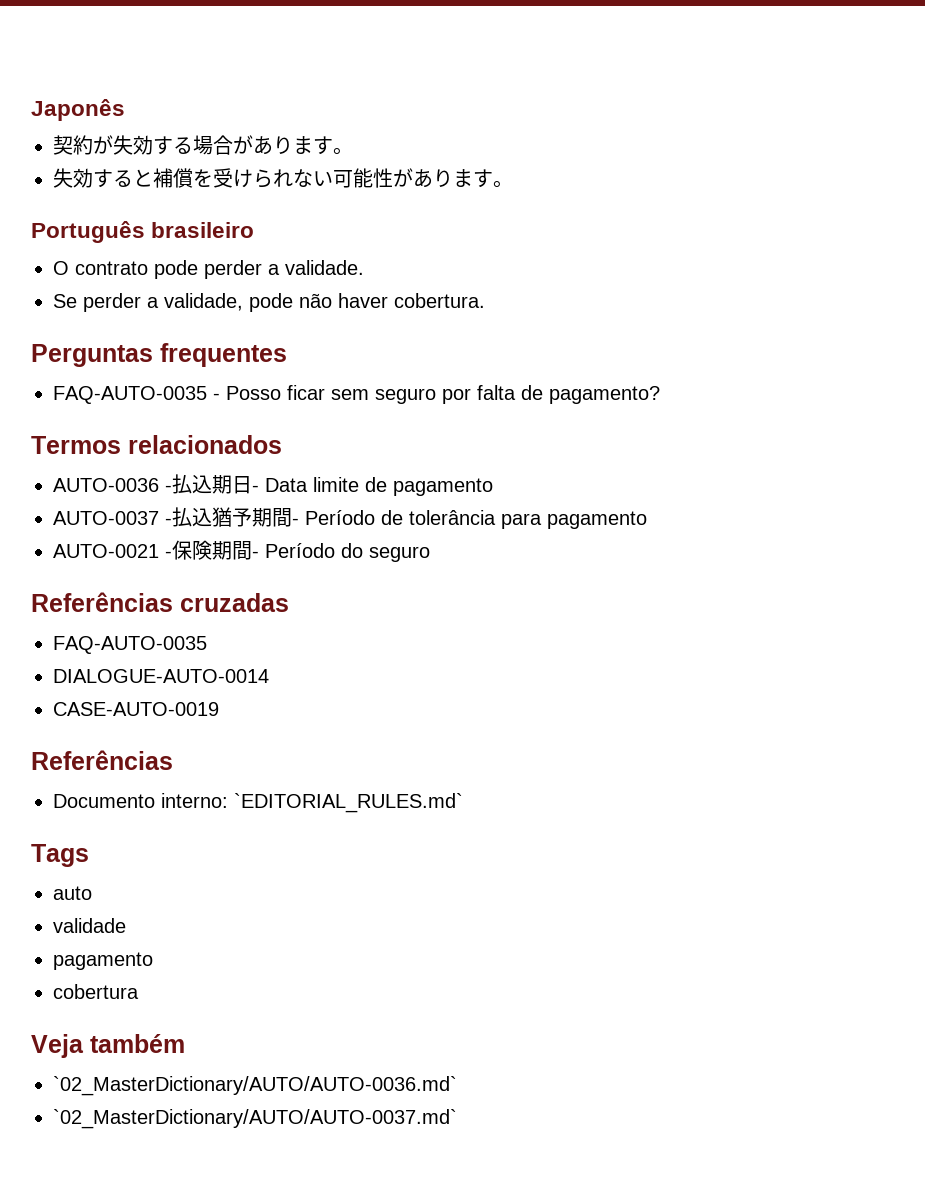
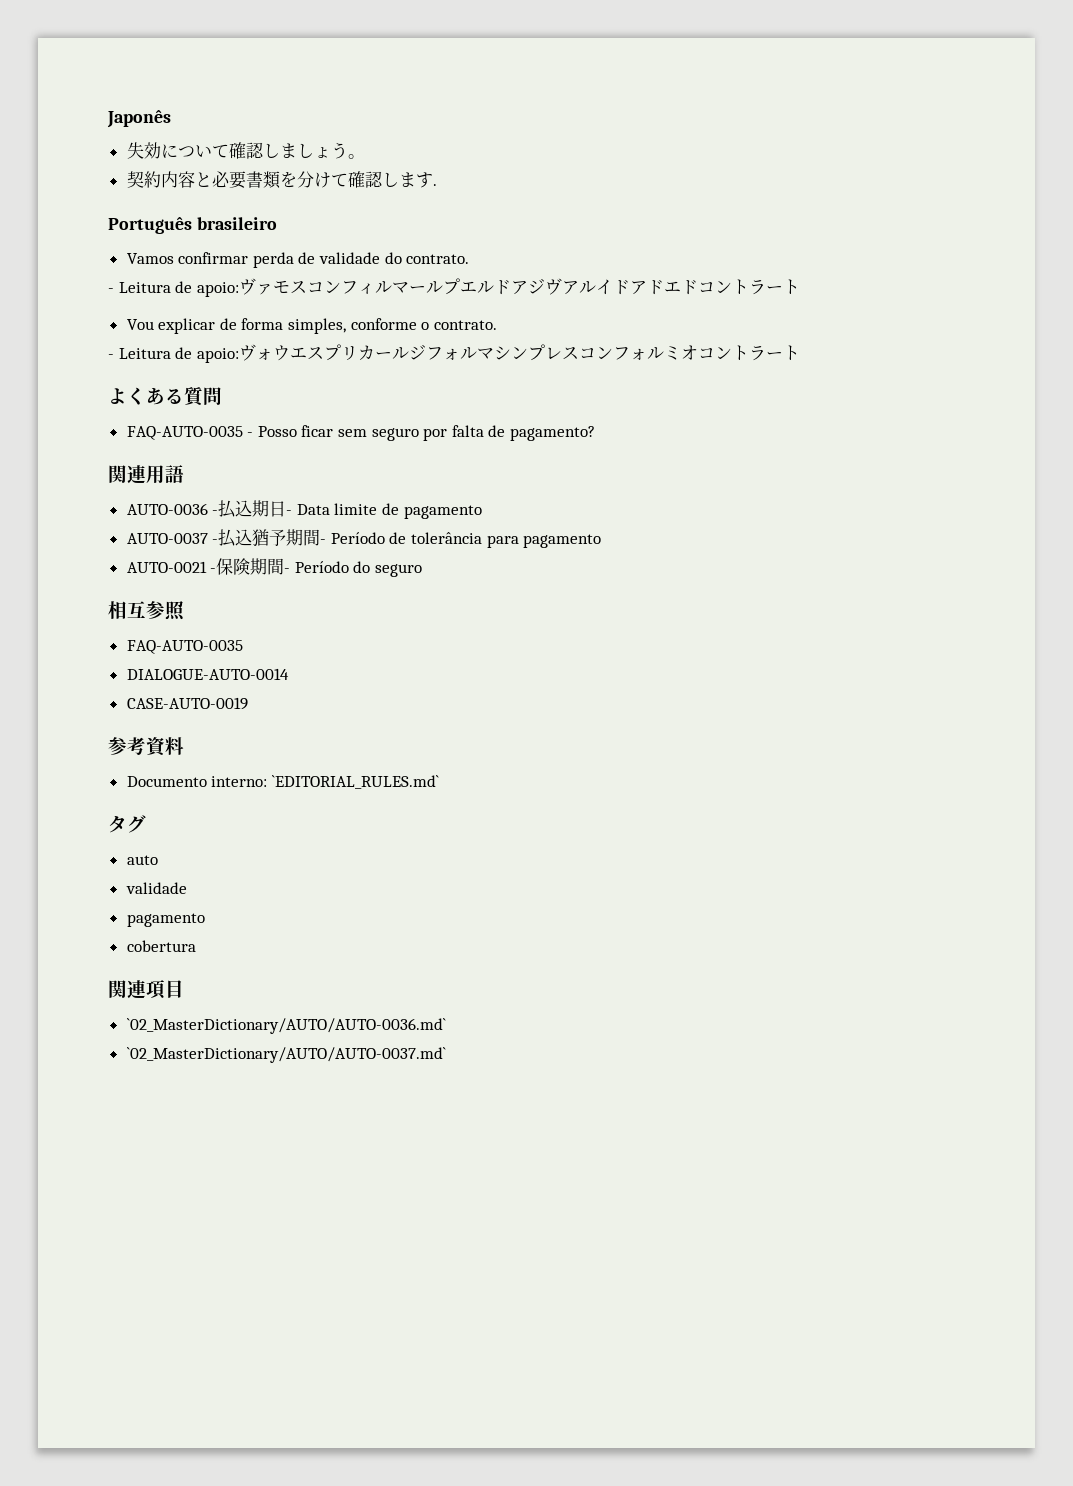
[53,135,353,155] [53,168,513,188] [31,221,255,243] [53,260,364,279] [53,293,485,312] [31,343,287,367] 契約が失効する場合があります。 // 失効すると補償を受けられない可能性があります。 // Português brasileiro // O contrato pode perder a validade. // Se perder a validade, pode não haver cobertura. // Perguntas frequentes -> [126,142,365,159] [126,171,437,189] [108,217,277,234] [126,252,470,268] [108,278,800,297] [126,318,497,334] [108,344,800,363] [108,387,222,407] 失効について確認しましょう。 // 契約内容と必要書類を分けて確認します. // Português brasileiro // Vamos confirmar perda de validade do contrato. // - Leitura de apoio:ヴァモスコンフィルマールプエルドアジヴアルイドアドエドコントラート // Vou explicar de forma simples, conforme o contrato. // - Leitura de apoio:ヴォウエスプリカールジフォルマシンプレスコンフォルミオコントラート // よくある質問
[31,435,282,454] Termos relacionados -> [108,465,184,484] 関連用語
[31,592,289,612] Referências cruzadas -> [108,601,185,621] 相互参照
[31,750,173,770] Referências -> [108,737,184,756] 参考資料
[31,844,89,867] Tags -> [108,815,146,833] タグ
[31,1034,185,1058] Veja também -> [108,980,184,999] 関連項目

